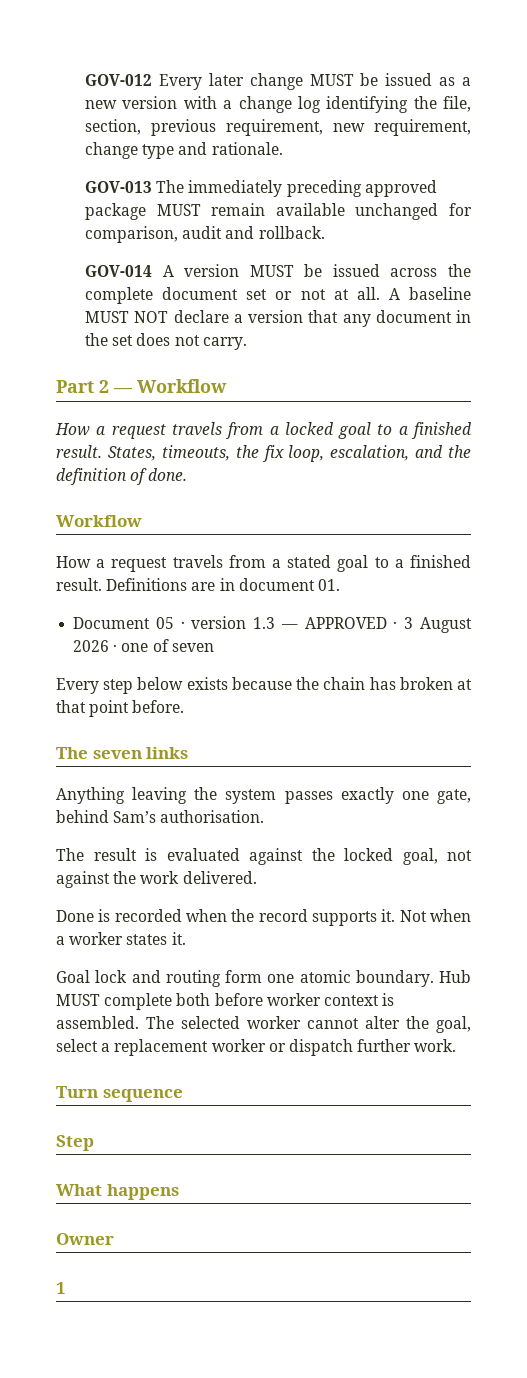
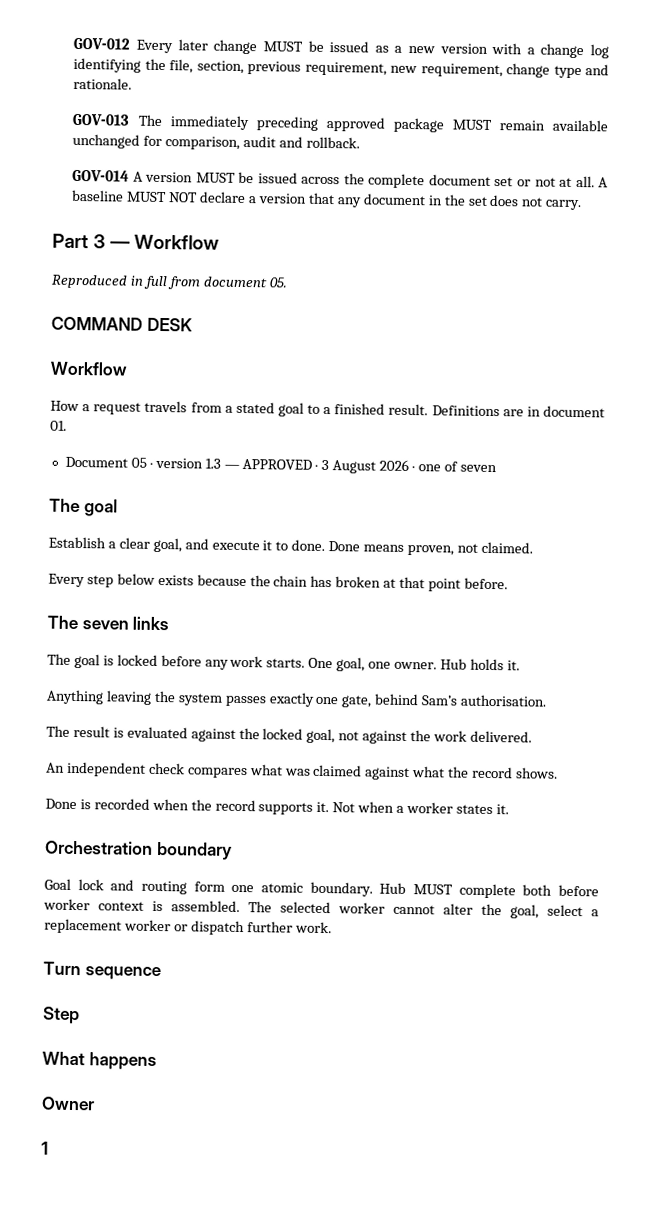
[99,380,109,393] 2 -> [93,234,107,249] 3
[55,422,473,439] [56,445,471,462] [56,468,188,485] How a request travels from a locked goal to a finished result. States, timeouts, the fix loop, escalation, and the definition of done. -> [51,274,288,290] [51,316,193,332] Reproduced in full from document 05. // COMMAND DESK
(214, 647) none -> [49,498,118,517] [48,536,533,556] // The goal // Establish a clear goal, and execute it to done. Done means proven, not claimed.
(189, 753) none -> [47,653,520,672] // The goal is locked before any work starts. One goal, one owner. Hub holds it.
(257, 877) none -> [46,761,559,781] // An independent check compares what was claimed against what the record shows.
(186, 938) none -> [45,840,233,860] // Orchestration boundary

